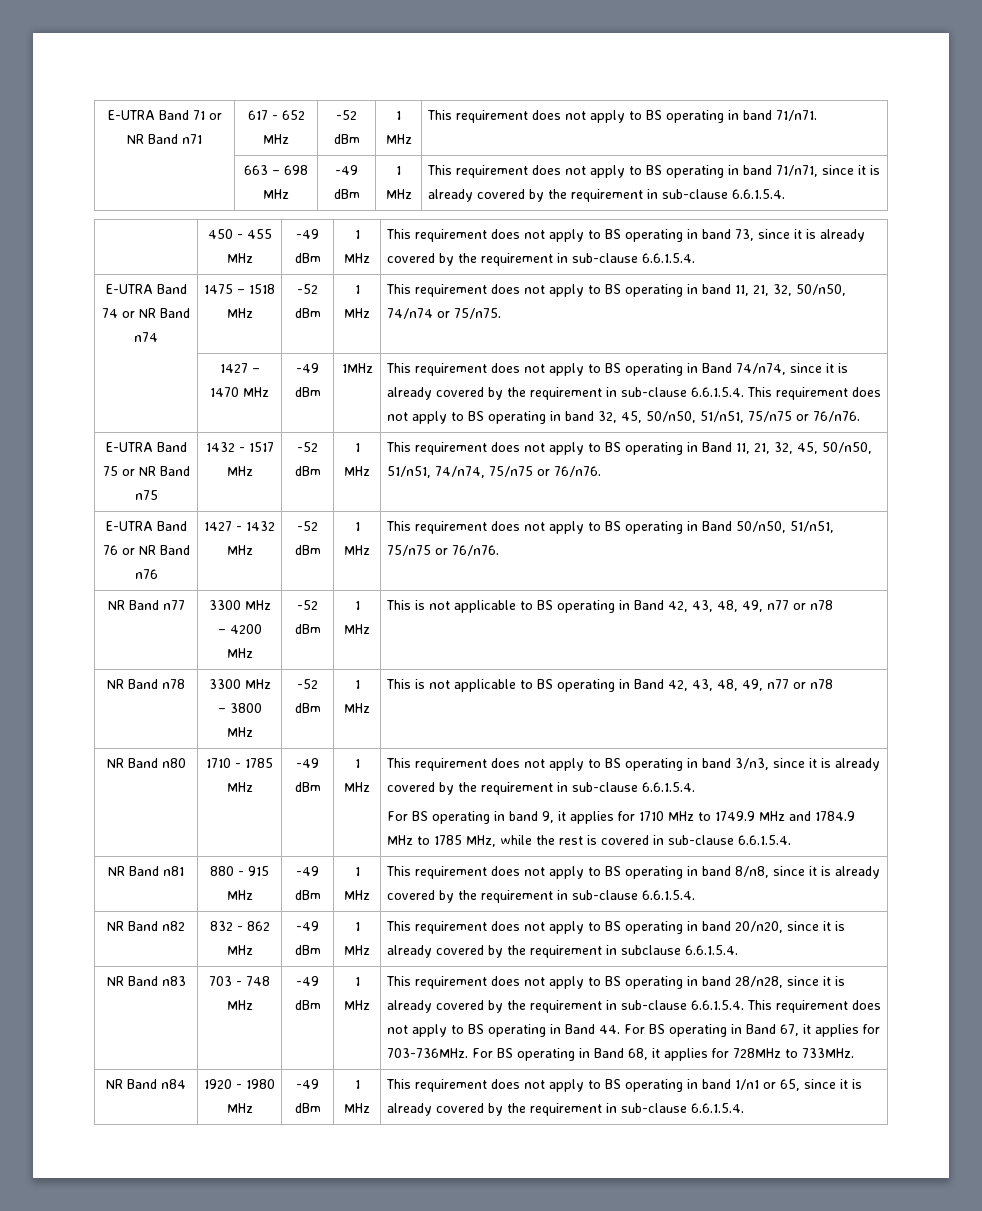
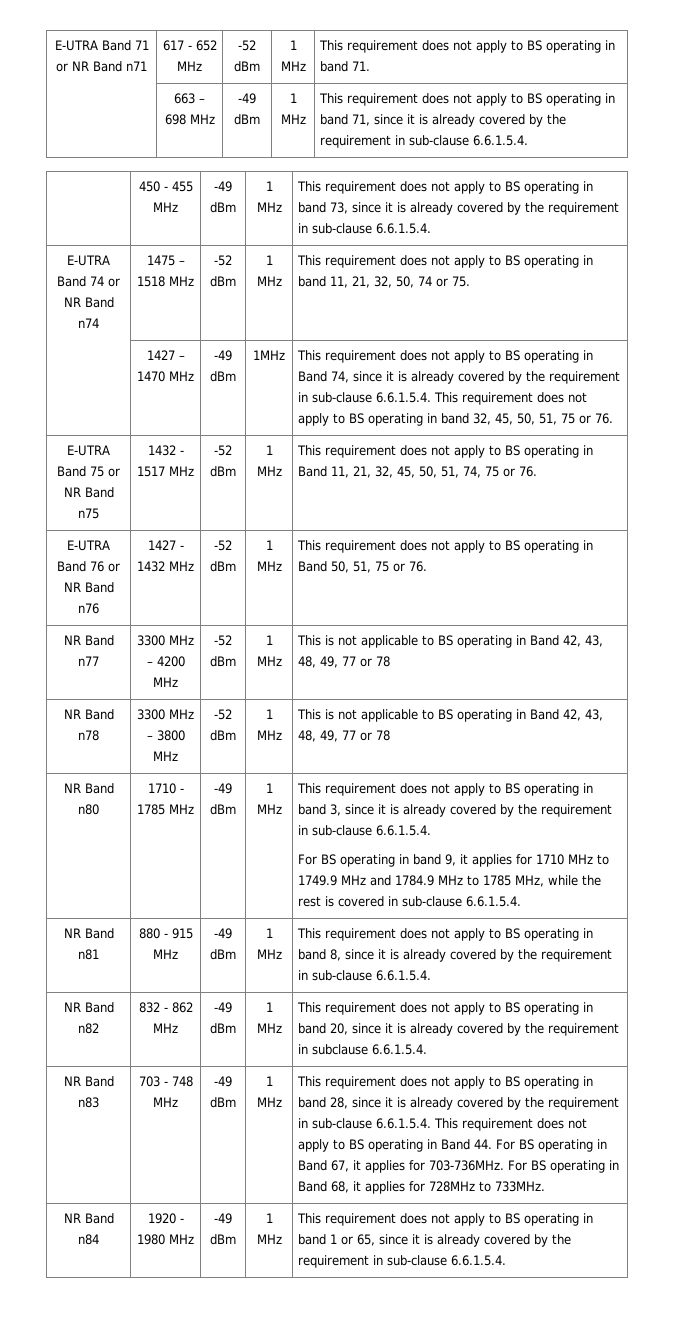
[775,110,817,121] 71/n71. -> [352,61,371,71] 71.
[775,165,818,177] 71/n71, -> [352,114,371,126] 71,
[795,284,846,296] [386,308,501,319] 50/n50, 74/n74 or 75/n75. -> [396,276,471,288] 50, 74 or 75.
[735,363,786,375] 74/n74, -> [331,371,350,383] 74,
[645,411,860,423] 50/n50, 51/n51, 75/n75 or 76/n76. -> [517,413,614,425] 50, 51, 75 or 76.
[821,442,872,454] [386,466,601,478] 50/n50, 51/n51, 74/n74, 75/n75 or 76/n76. -> [419,466,538,478] 50, 51, 74, 75 or 76.
[735,521,834,533] [386,545,499,556] 50/n50, 51/n51, 75/n75 or 76/n76. -> [331,561,428,573] 50, 51, 75 or 76.
[766,600,833,610] n77 or n78 -> [342,656,391,667] 77 or 78
[766,679,833,689] n77 or n78 -> [342,730,391,741] 77 or 78
[734,758,769,770] 3/n3, -> [330,804,342,816] 3,
[734,866,769,878] 8/n8, -> [330,949,342,961] 8,
[734,921,783,933] 20/n20, -> [330,1023,349,1035] 20,
[734,976,783,988] 28/n28, -> [330,1097,349,1109] 28,
[734,1079,759,1090] 1/n1 -> [330,1234,338,1244] 1

